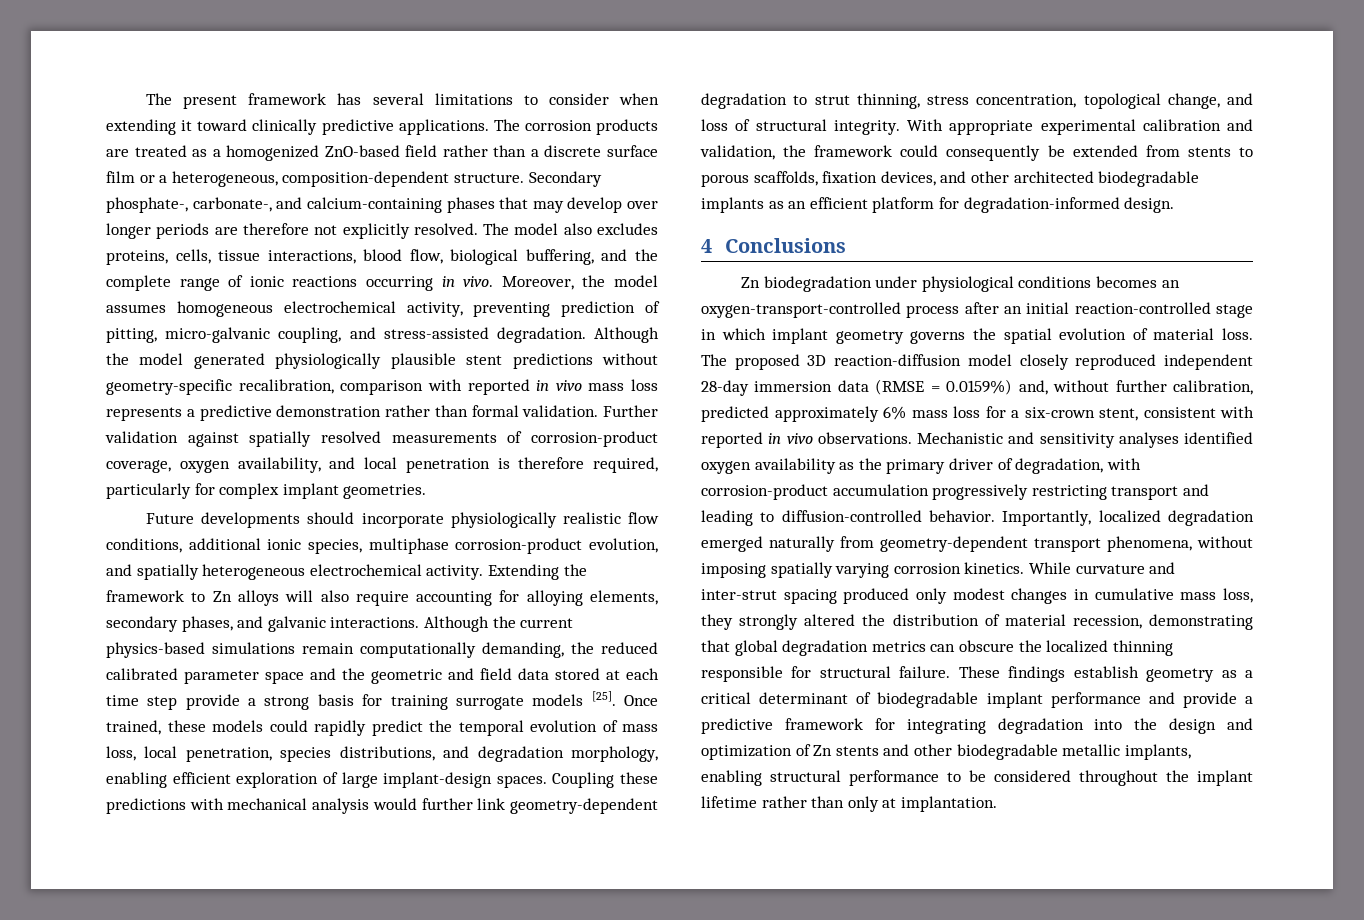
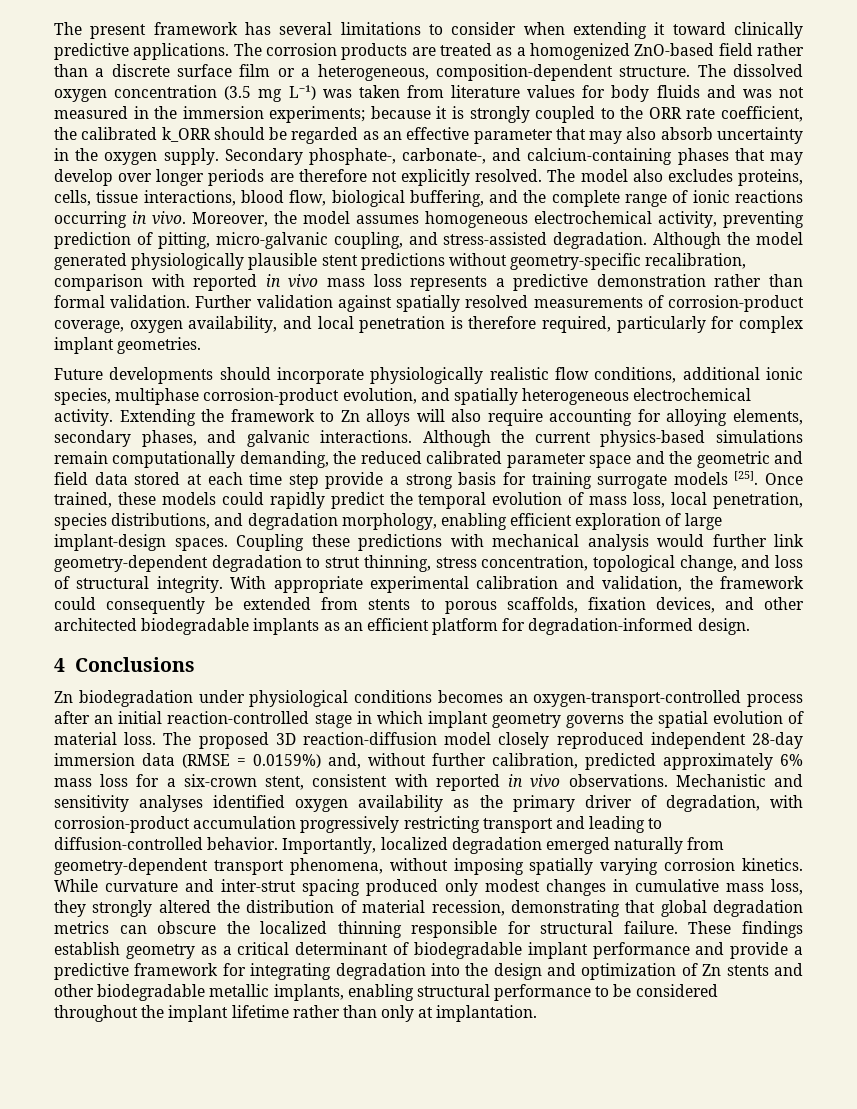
(524, 178) none -> [697,64,804,77] [54,85,804,102] [54,106,803,123] [54,127,804,144] [54,148,219,165] The dissolved oxygen concentration (3.5 mg L⁻¹) was taken from literature values for body fluids and was not measured in the immersion experiments; because it is strongly coupled to the ORR rate coefficient, the calibrated k_ORR should be regarded as an effective parameter that may also absorb uncertainty in the oxygen supply.

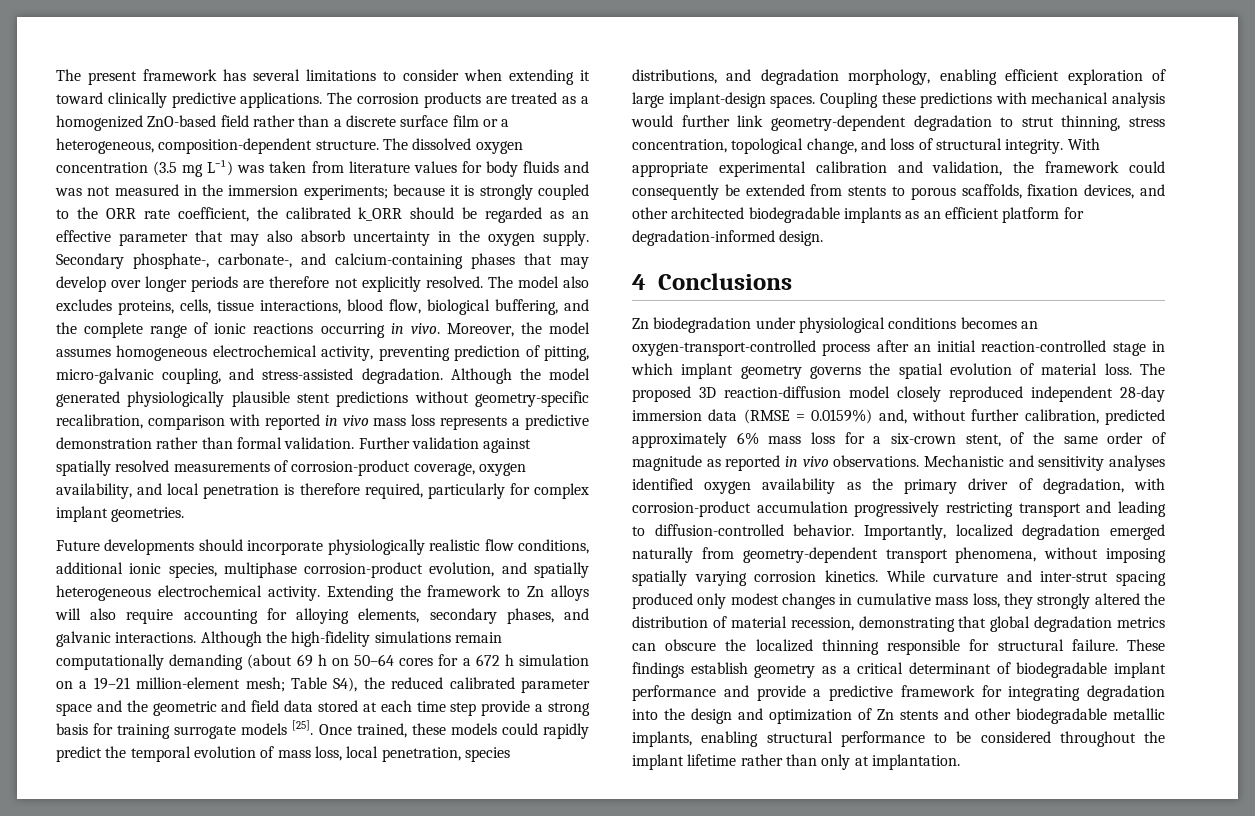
[534,430,706,447] current physics-based -> [291,631,371,647] high-fidelity
[239,451,329,468] demanding, -> [169,654,590,670] [56,677,358,692] demanding (about 69 h on 50–64 cores for a 672 h simulation on a 19–21 million-element mesh; Table S4),
[312,774,428,787] consistent with -> [1010,432,1166,444] [632,455,721,471] of the same order of magnitude as

